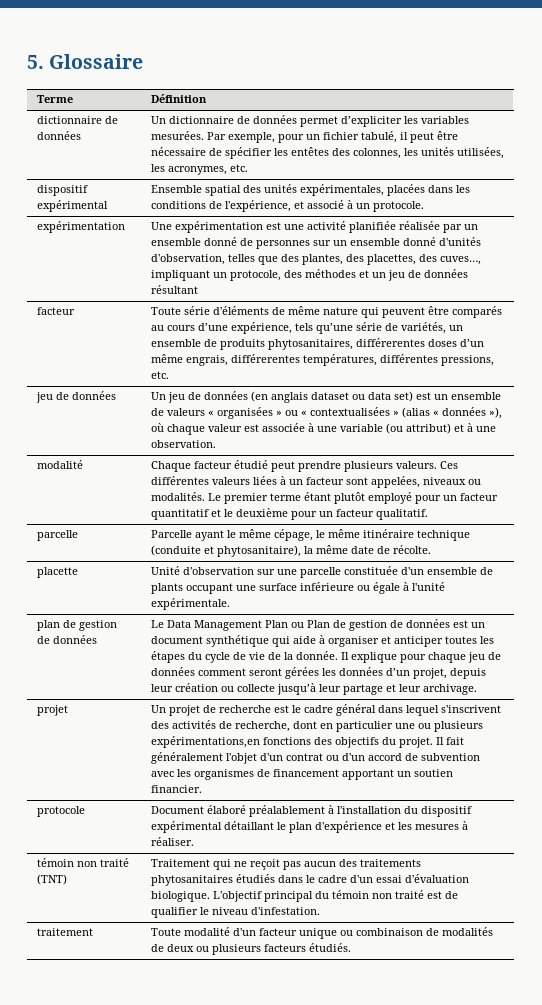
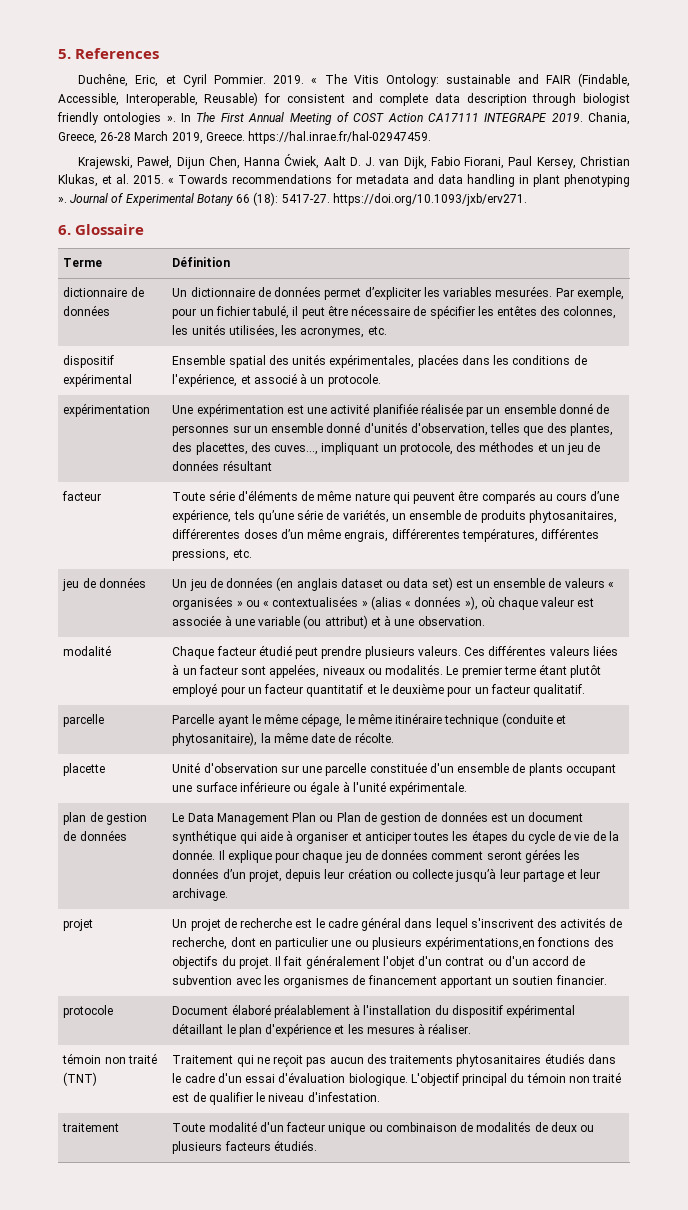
(44, 62) none -> [75,48,160,59] [78,73,631,87] [58,92,630,106] [57,112,630,125] [58,131,432,144] [78,154,631,169] [58,174,630,187] [58,192,527,206] [58,225,71,235] References // Duchêne, Eric, et Cyril Pommier. 2019. « The Vitis Ontology: sustainable and FAIR (Findable, Accessible, Interoperable, Reusable) for consistent and complete data description through biologist friendly ontologies ». In The First Annual Meeting of COST Action CA17111 INTEGRAPE 2019. Chania, Greece, 26-28 March 2019, Greece. https://hal.inrae.fr/hal-02947459. // Krajewski, Paweł, Dijun Chen, Hanna Ćwiek, Aalt D. J. van Dijk, Fabio Fiorani, Paul Kersey, Christian Klukas, et al. 2015. « Towards recommendations for metadata and data handling in plant phenotyping ». Journal of Experimental Botany 66 (18): 5417‑27. https://doi.org/10.1093/jxb/erv271. // 6.

